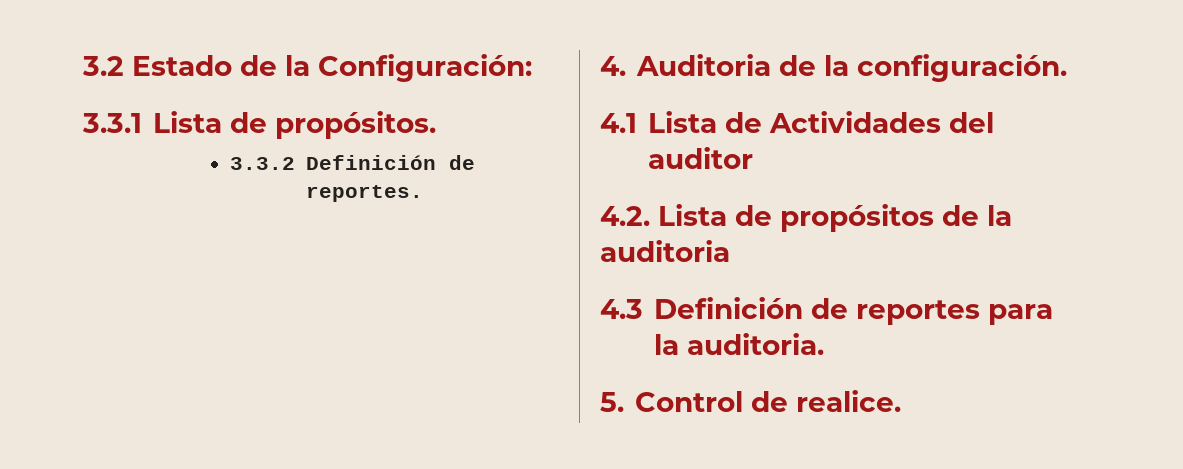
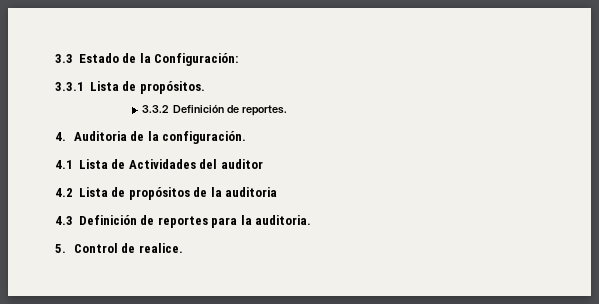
[82,56,124,76] 3.2 -> [55,54,73,63] 3.3
[600,206,650,226] 4.2. -> [55,188,73,197] 4.2

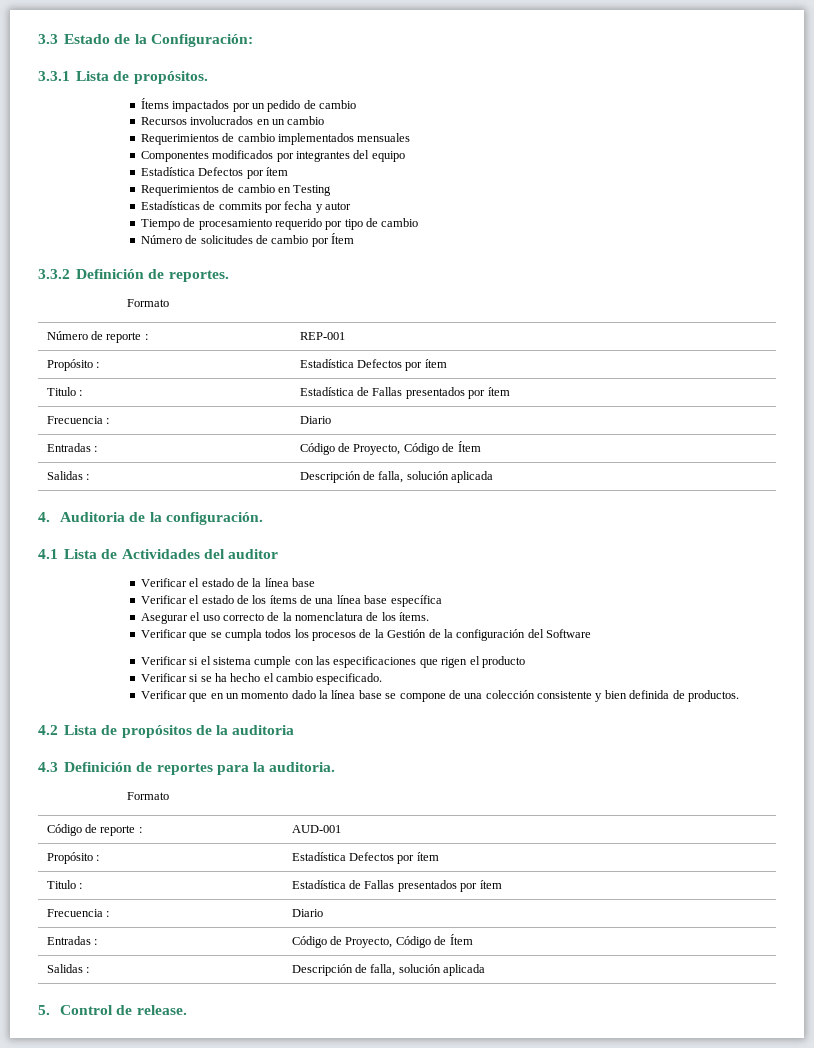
[141,105,288,116] 3.3.2 Definición de reportes. -> [140,98,357,112] [140,116,325,125] [140,133,411,145] [140,150,405,162] [140,167,288,179] [140,184,332,196] [140,201,352,213] [140,218,419,230] [140,233,355,247] [38,269,229,282] [127,299,170,307] [46,331,148,343] [299,332,345,340] [46,359,100,371] [299,359,447,371] [46,387,83,396] [299,387,510,399] [46,416,110,424] [299,416,331,424] [46,443,98,452] [299,441,481,455] [46,471,90,480] [299,471,494,483] Ítems impactados por un pedido de cambio // Recursos involucrados en un cambio // Requerimientos de cambio implementados mensuales // Componentes modificados por integrantes del equipo // Estadística Defectos por ítem // Requerimientos de cambio en Testing // Estadísticas de commits por fecha y autor // Tiempo de procesamiento requerido por tipo de cambio // Número de solicitudes de cambio por Ítem // 3.3.2 Definición de reportes. // Formato // Número de reporte : | REP-001 // Propósito : | Estadística Defectos por ítem // Titulo : | Estadística de Fallas presentados por ítem // Frecuencia : | Diario // Entradas : | Código de Proyecto, Código de Ítem // Salidas : | Descripción de falla, solución aplicada
(263, 164) none -> [140,578,316,587] [140,595,442,607] [140,612,430,624] [140,629,592,641] [140,656,525,668] [140,673,383,685] [140,690,739,702] // Verificar el estado de la línea base // Verificar el estado de los ítems de una línea base específica // Asegurar el uso correcto de la nomenclatura de los ítems. // Verificar que se cumpla todos los procesos de la Gestión de la configuración del Software // Verificar si el sistema cumple con las especificaciones que rigen el producto // Verificar si se ha hecho el cambio especificado. // Verificar que en un momento dado la línea base se compone de una colección consistente y bien definida de productos.
(312, 220) none -> [127,792,170,800] [46,824,142,836] [291,825,341,833] [46,852,100,864] [291,852,439,864] [46,880,83,889] [291,880,502,892] [46,909,110,917] [291,909,323,917] [46,936,98,945] [291,934,473,948] [46,964,90,973] [291,964,486,976] // Formato // Código de reporte : | AUD-001 // Propósito : | Estadística Defectos por ítem // Titulo : | Estadística de Fallas presentados por ítem // Frecuencia : | Diario // Entradas : | Código de Proyecto, Código de Ítem // Salidas : | Descripción de falla, solución aplicada
[138,243,183,253] realice. -> [136,1005,187,1015] release.

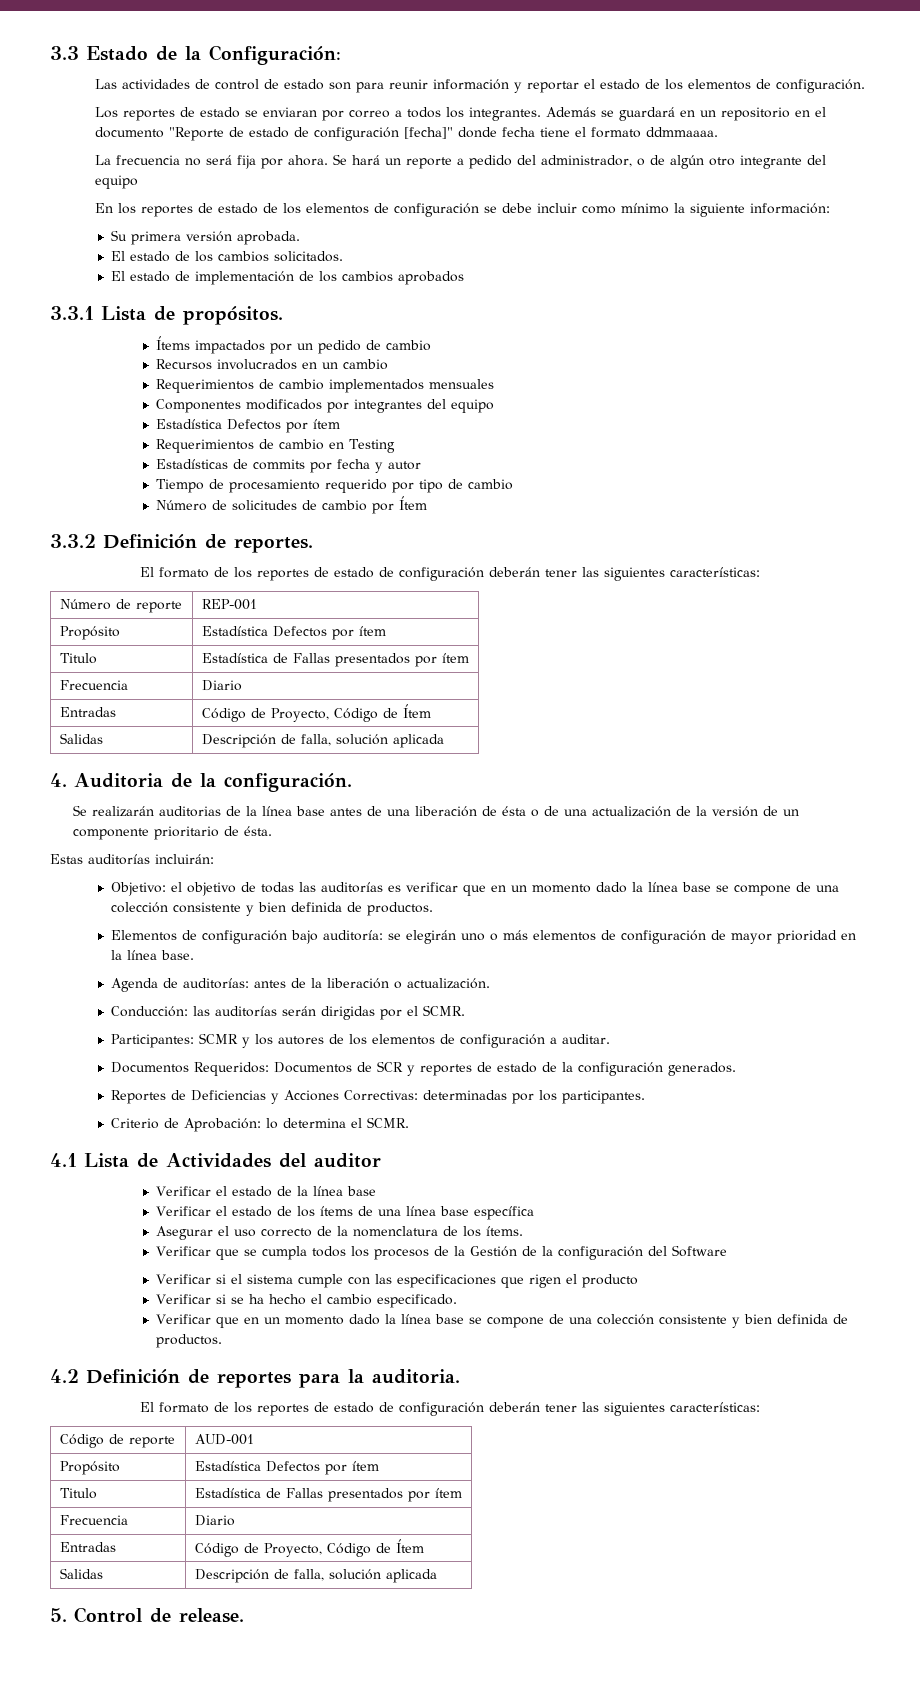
(253, 40) none -> [95,79,866,93] [95,107,827,121] [95,127,719,141] [95,154,827,169] [95,175,139,189] [95,203,831,217] [110,230,300,245] [110,251,343,262] [110,271,464,285] // Las actividades de control de estado son para reunir información y reportar el estado de los elementos de configuración. // Los reportes de estado se enviaran por correo a todos los integrantes. Además se guardará en un repositorio en el documento "Reporte de estado de configuración [fecha]" donde fecha tiene el formato ddmmaaaa. // La frecuencia no será fija por ahora. Se hará un reporte a pedido del administrador, o de algún otro integrante del equipo // En los reportes de estado de los elementos de configuración se debe incluir como mínimo la siguiente información: // Su primera versión aprobada. // El estado de los cambios solicitados. // El estado de implementación de los cambios aprobados
[127,299,170,307] Formato -> [140,567,761,581] El formato de los reportes de estado de configuración deberán tener las siguientes características:
[144,334,148,340] : -> (182, 607) none
[96,362,100,368] [299,359,447,371] [46,387,83,396] [299,387,510,399] [46,416,110,424] [299,416,331,424] [46,443,98,452] [299,441,481,455] [46,471,90,480] : | Estadística Defectos por ítem // Titulo : | Estadística de Fallas presentados por ítem // Frecuencia : | Diario // Entradas : | Código de Proyecto, Código de Ítem // Salidas : -> [201,626,386,640] [59,653,97,664] [201,653,469,667] [59,680,128,690] [201,680,242,691] [59,707,116,717] [201,704,431,722] [59,733,103,744] | Estadística Defectos por ítem // Titulo | Estadística de Fallas presentados por ítem // Frecuencia | Diario // Entradas | Código de Proyecto, Código de Ítem // Salidas
(263, 518) none -> [72,805,799,817] [72,826,272,840] [50,854,214,865] [110,882,839,896] [110,902,433,916] [110,930,856,944] [110,950,194,960] [110,978,490,992] [110,1005,465,1020] [110,1033,610,1048] [110,1061,736,1076] [110,1090,645,1104] [110,1117,409,1132] // Se realizarán auditorias de la línea base antes de una liberación de ésta o de una actualización de la versión de un componente prioritario de ésta. // Estas auditorías incluirán: // Objetivo: el objetivo de todas las auditorías es verificar que en un momento dado la línea base se compone de una colección consistente y bien definida de productos. // Elementos de configuración bajo auditoría: se elegirán uno o más elementos de configuración de mayor prioridad en la línea base. // Agenda de auditorías: antes de la liberación o actualización. // Conducción: las auditorías serán dirigidas por el SCMR. // Participantes: SCMR y los autores de los elementos de configuración a auditar. // Documentos Requeridos: Documentos de SCR y reportes de estado de la configuración generados. // Reportes de Deficiencias y Acciones Correctivas: determinadas por los participantes. // Criterio de Aprobación: lo determina el SCMR.
[64,725,295,738] [38,762,58,772] Lista de propósitos de la auditoria // 4.3 -> (79, 1376) none
[127,792,170,800] Formato -> [140,1402,761,1416] El formato de los reportes de estado de configuración deberán tener las siguientes características:
[138,827,142,833] : -> (175, 1442) none
[96,855,100,861] [291,852,439,864] [46,880,83,889] [291,880,502,892] [46,909,110,917] [291,909,323,917] [46,936,98,945] [291,934,473,948] [46,964,90,973] : | Estadística Defectos por ítem // Titulo : | Estadística de Fallas presentados por ítem // Frecuencia : | Diario // Entradas : | Código de Proyecto, Código de Ítem // Salidas : -> [194,1461,379,1475] [59,1488,97,1499] [194,1488,462,1502] [59,1515,128,1525] [194,1515,235,1526] [59,1542,116,1552] [194,1539,424,1557] [59,1568,103,1579] | Estadística Defectos por ítem // Titulo | Estadística de Fallas presentados por ítem // Frecuencia | Diario // Entradas | Código de Proyecto, Código de Ítem // Salidas

